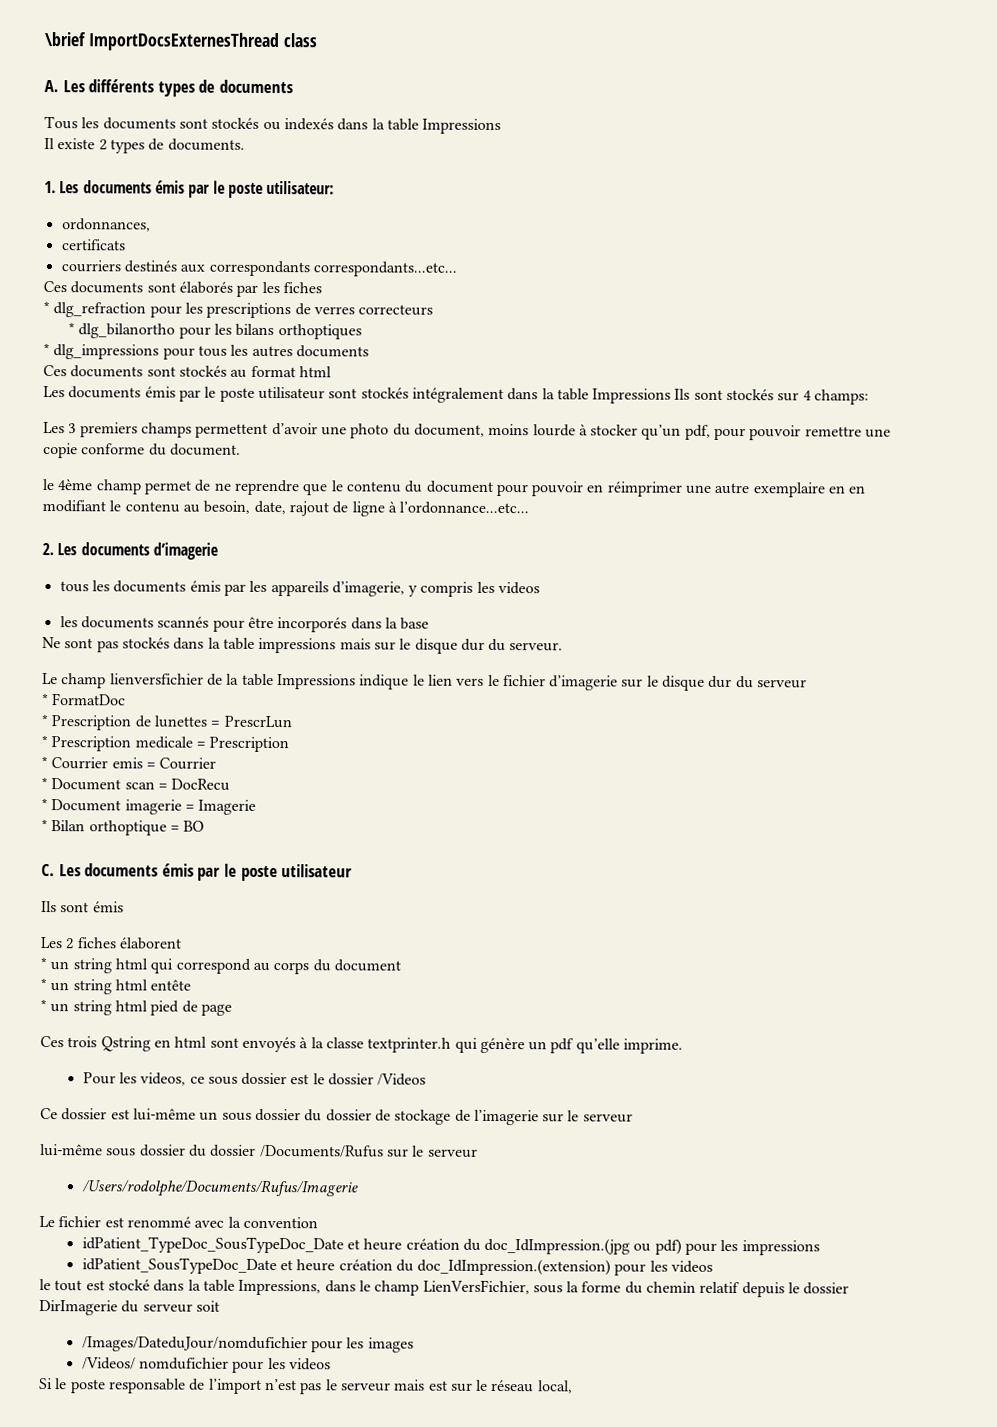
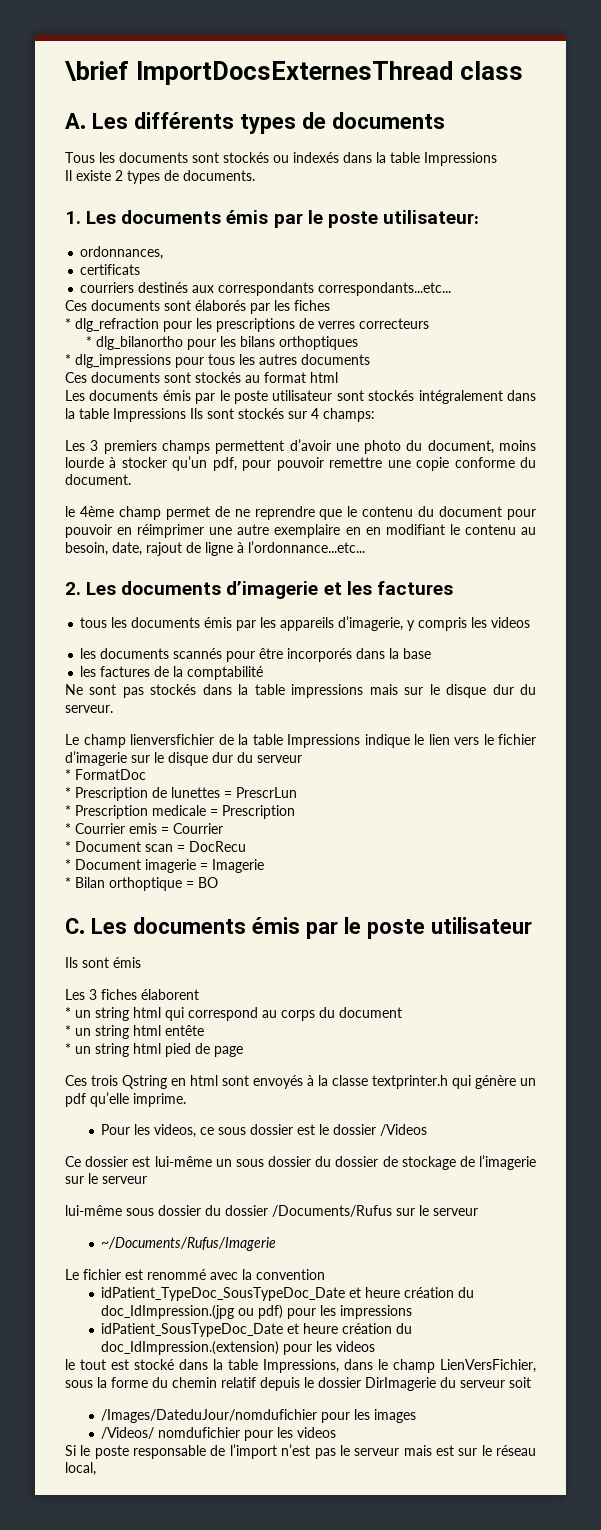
(218, 551) none -> [323,581,453,595] et les factures
(430, 623) none -> [80,666,264,680] // les factures de la comptabilité
[65,938,75,950] 2 -> [89,989,97,1000] 3
[81,1179,358,1198] /Users/rodolphe/Documents/Rufus/Imagerie -> [101,1237,277,1251] ~/Documents/Rufus/Imagerie

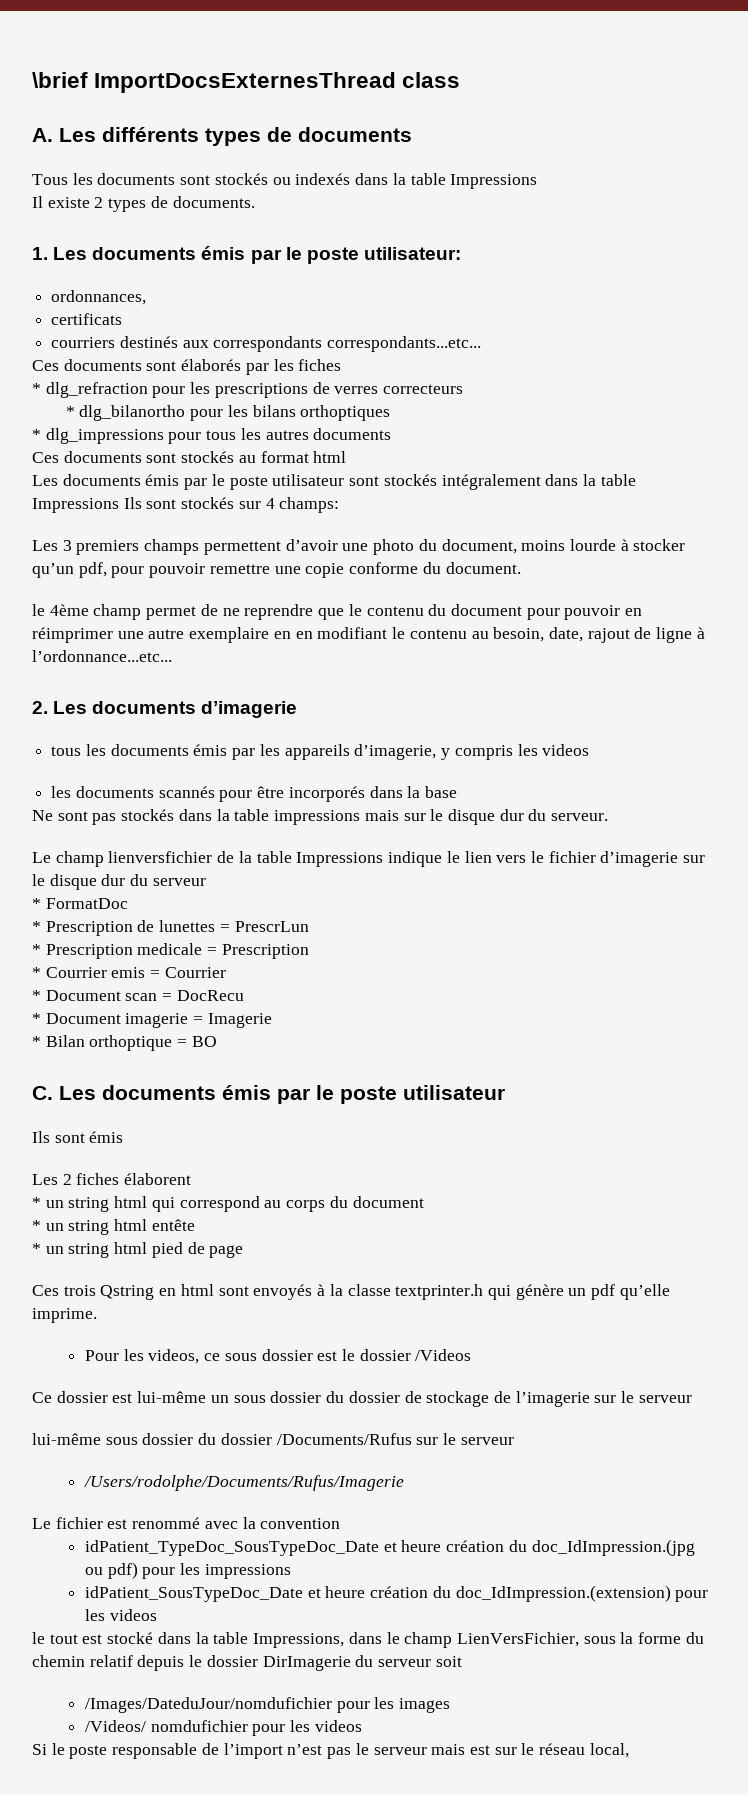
[323,581,453,595] et les factures -> (298, 709) none
[80,666,264,680] // les factures de la comptabilité -> (458, 792) none
[89,989,97,1000] 3 -> [62,1174,72,1185] 2
[101,1237,277,1251] ~/Documents/Rufus/Imagerie -> [83,1475,404,1491] /Users/rodolphe/Documents/Rufus/Imagerie

